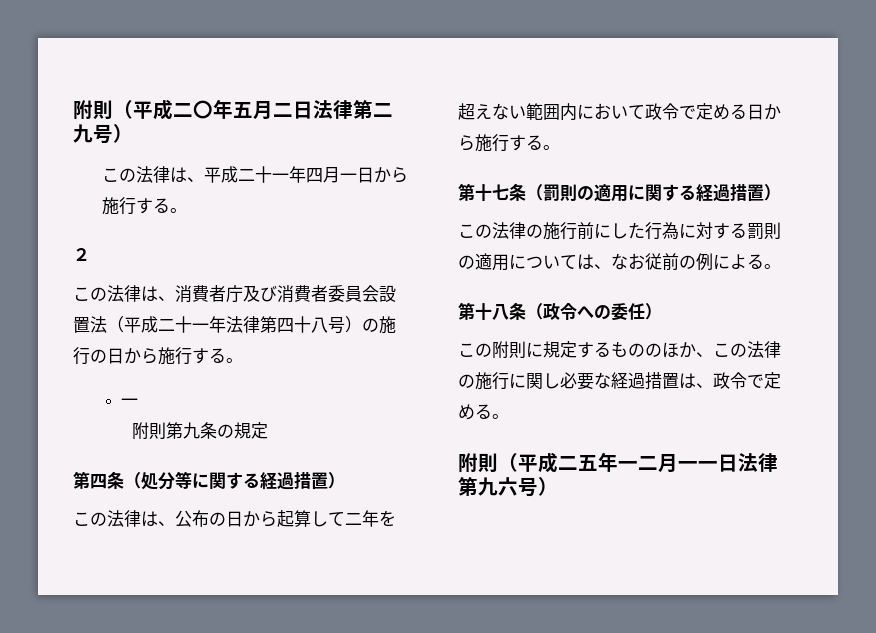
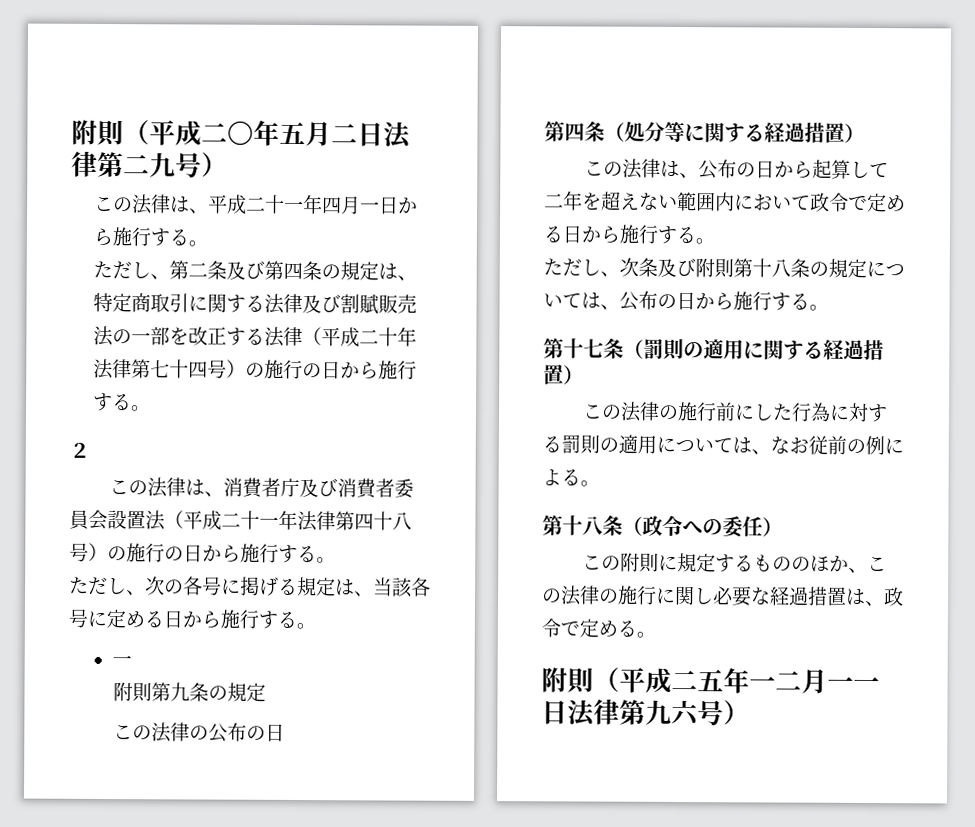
(188, 210) none -> [92,260,417,281] [92,292,417,315] [92,325,417,348] [92,358,417,380] [92,392,151,412] // ただし、第二条及び第四条の規定は、特定商取引に関する法律及び割賦販売法の一部を改正する法律（平成二十年法律第七十四号）の施行の日から施行する。
(243, 360) none -> [69,576,431,598] [68,608,316,630] // ただし、次の各号に掲げる規定は、当該各号に定める日から施行する。
(268, 430) none -> [113,722,286,743] // この法律の公布の日
(560, 147) none -> [543,257,905,279] [543,290,829,311] // ただし、次条及び附則第十八条の規定については、公布の日から施行する。

